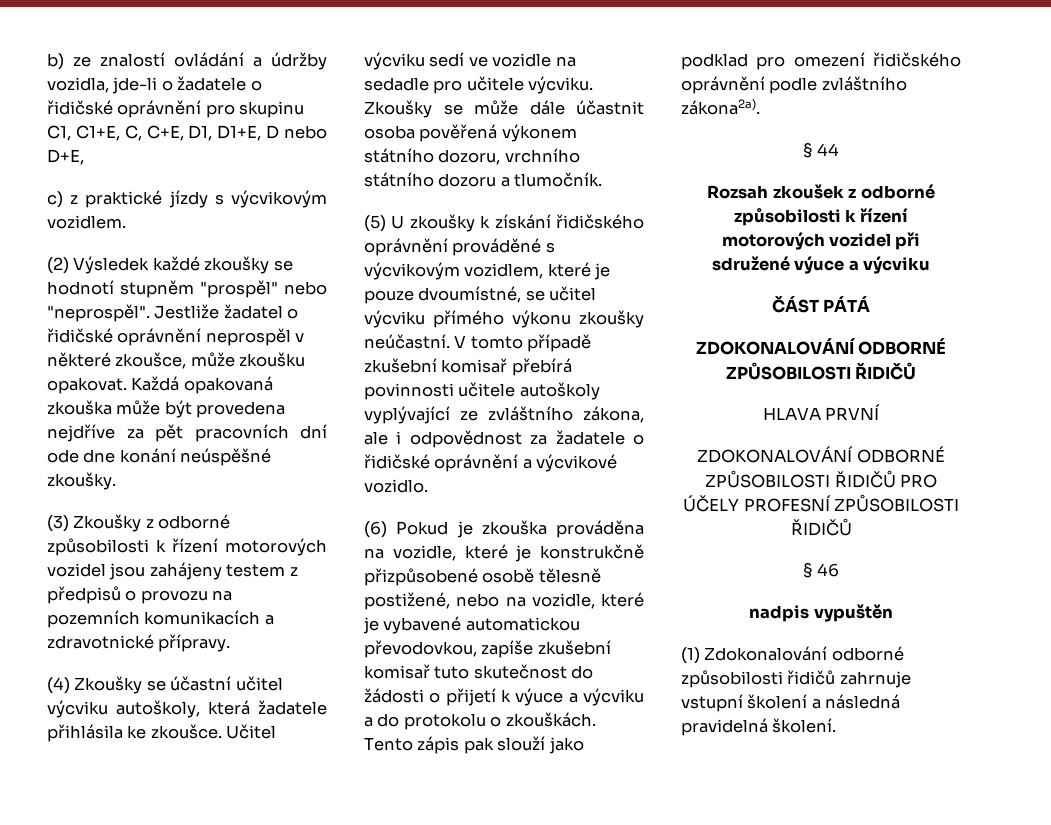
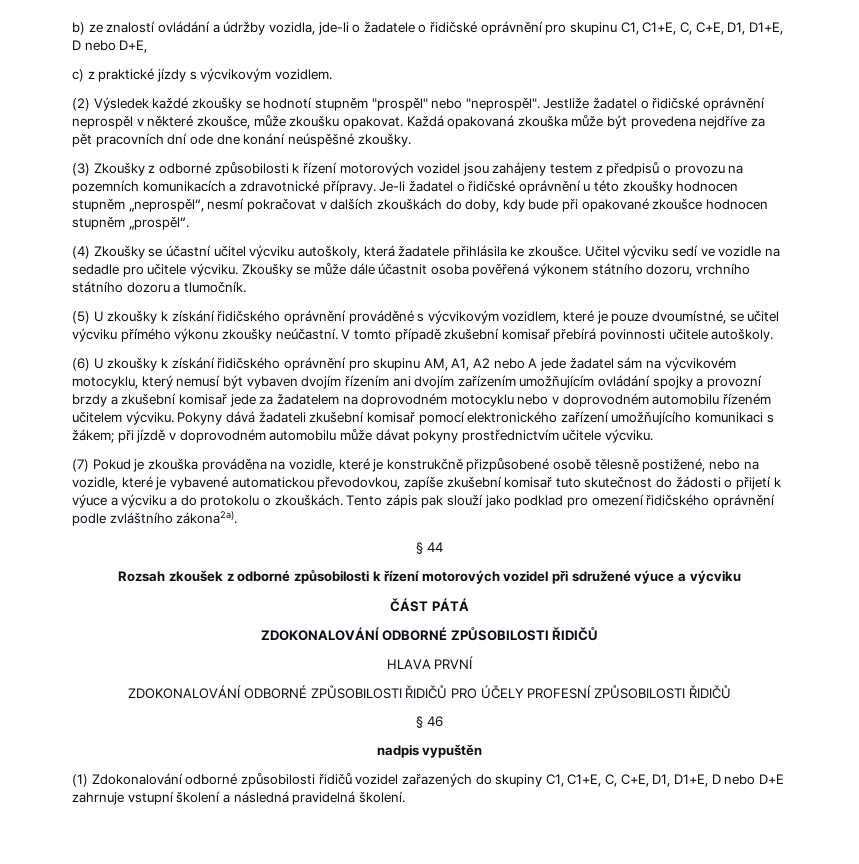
(231, 643) none -> [379,180,739,194] [72,198,769,212] [72,216,189,230] Je-li žadatel o řidičské oprávnění u této zkoušky hodnocen stupněm „neprospěl“, nesmí pokračovat v dalších zkouškách do doby, kdy bude při opakované zkoušce hodnocen stupněm „prospěl“.
[519,382,600,400] [364,406,644,424] [364,430,644,448] [364,454,618,472] [364,479,428,493] [364,521,387,538] autoškoly vyplývající ze zvláštního zákona, ale i odpovědnost za žadatele o řidičské oprávnění a výcvikové vozidlo. // (6) -> [711,328,774,342] [72,357,736,371] [72,375,763,389] [72,393,772,407] [72,411,774,425] [72,428,654,443] [72,459,89,472] autoškoly. // (6) U zkoušky k získání řidičského oprávnění pro skupinu AM, A1, A2 nebo A jede žadatel sám na výcvikovém motocyklu, který nemusí být vybaven dvojím řízením ani dvojím zařízením umožňujícím ovládání spojky a provozní brzdy a zkušební komisař jede za žadatelem na doprovodném motocyklu nebo v doprovodném automobilu řízeném učitelem výcviku. Pokyny dává žadateli zkušební komisař pomocí elektronického zařízení umožňujícího komunikaci s žákem; při jízdě v doprovodném automobilu může dávat pokyny prostřednictvím učitele výcviku. // (7)
(836, 677) none -> [355,773,784,787] vozidel zařazených do skupiny C1, C1+E, C, C+E, D1, D1+E, D nebo D+E

